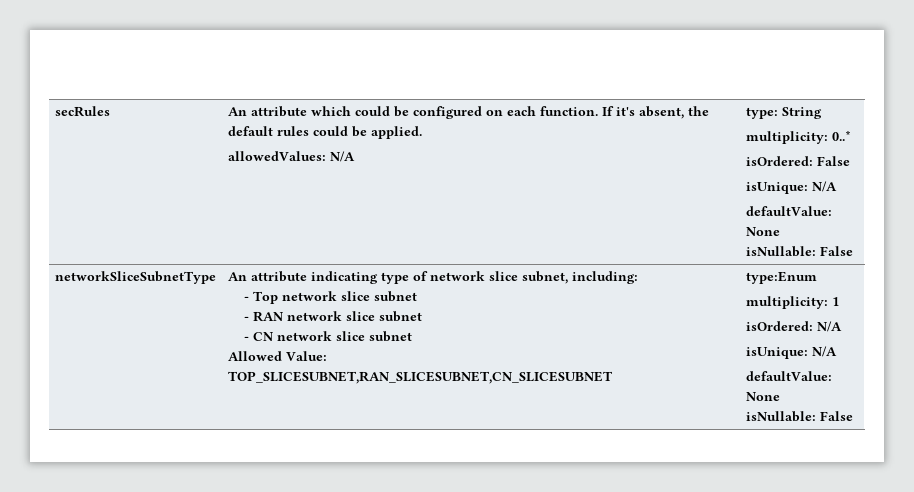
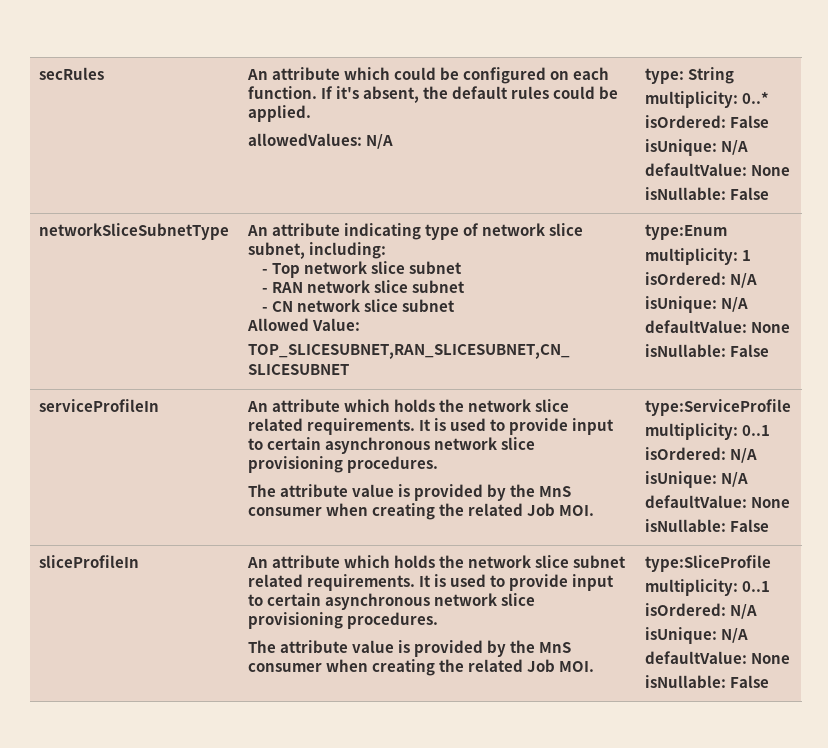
(853, 416) none -> [39,399,160,412] [247,399,570,412] [248,418,615,435] [248,437,536,454] [248,456,439,473] [248,484,572,501] [248,503,595,520] [645,399,792,416] [645,423,771,440] [645,447,758,463] [645,471,749,488] [645,495,791,508] [645,519,770,532] [39,555,140,568] [247,555,627,568] [248,574,615,591] [248,593,536,610] [248,612,439,629] [248,640,572,657] [248,659,595,676] [645,555,772,572] [645,579,771,596] [645,603,758,619] [645,627,749,644] [645,651,791,664] [645,675,770,688] // serviceProfileIn | An attribute which holds the network slice related requirements. It is used to provide input to certain asynchronous network slice provisioning procedures. // The attribute value is provided by the MnS consumer when creating the related Job MOI. | type:ServiceProfile // multiplicity: 0..1 // isOrdered: N/A // isUnique: N/A // defaultValue: None // isNullable: False // sliceProfileIn | An attribute which holds the network slice subnet related requirements. It is used to provide input to certain asynchronous network slice provisioning procedures. // The attribute value is provided by the MnS consumer when creating the related Job MOI. | type:SliceProfile // multiplicity: 0..1 // isOrdered: N/A // isUnique: N/A // defaultValue: None // isNullable: False

